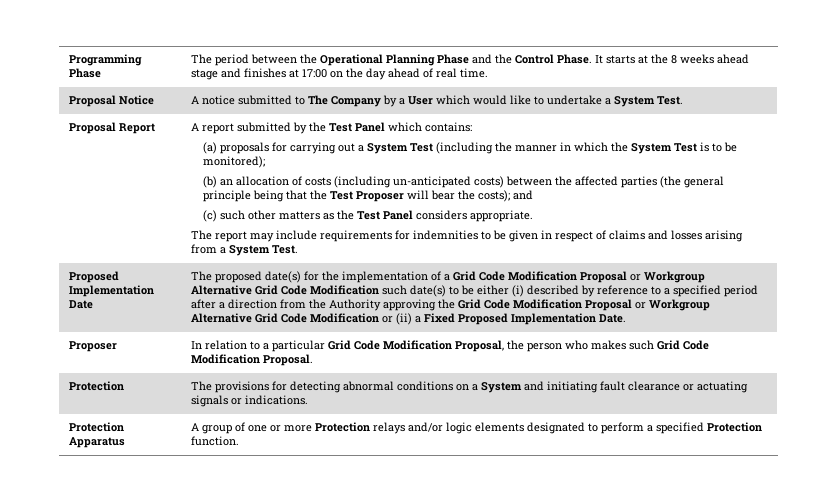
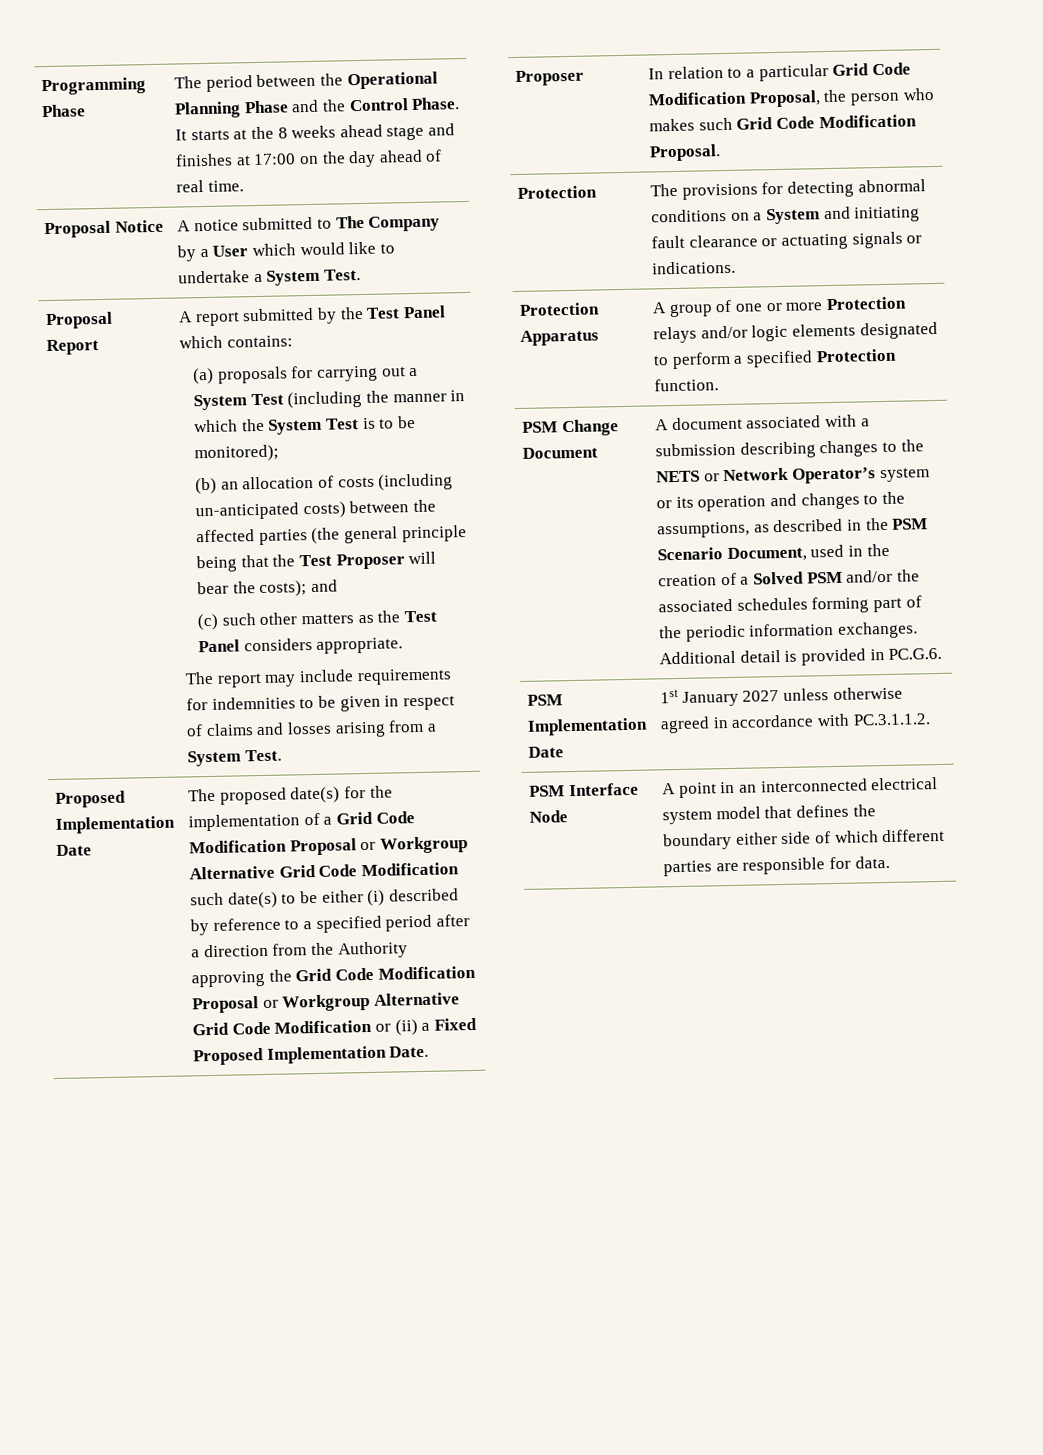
(239, 441) none -> [522,419,619,437] [522,446,599,459] [655,414,870,431] [655,439,924,459] [656,467,930,484] [656,491,905,512] [657,517,929,539] [657,543,890,563] [658,569,920,587] [658,595,922,614] [659,621,919,642] [659,647,943,666] [527,694,564,706] [527,717,649,736] [528,746,565,758] [660,686,903,707] [660,713,931,734] [529,782,639,797] [529,810,569,823] [662,777,939,799] [662,804,876,825] [663,828,946,851] [663,855,890,877] // PSM Change Document | A document associated with a submission describing changes to the NETS or Network Operator’s system or its operation and changes to the assumptions, as described in the PSM Scenario Document, used in the creation of a Solved PSM and/or the associated schedules forming part of the periodic information exchanges. Additional detail is provided in PC.G.6. // PSM Implementation Date | 1st January 2027 unless otherwise agreed in accordance with PC.3.1.1.2. // PSM Interface Node | A point in an interconnected electrical system model that defines the boundary either side of which different parties are responsible for data.

